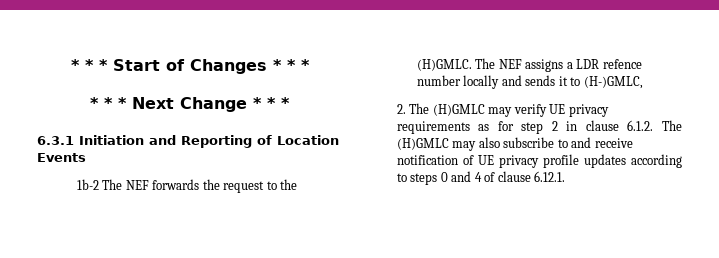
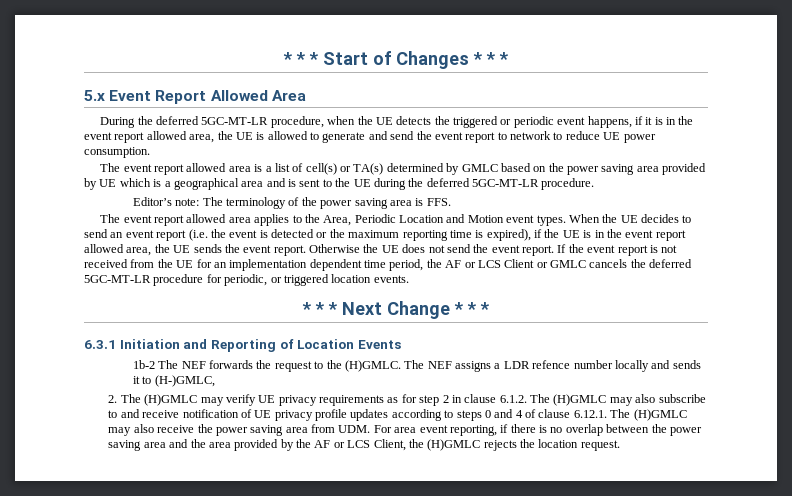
(310, 65) none -> [84,90,306,104] [100,116,694,128] [84,131,656,143] [84,147,150,158] [100,163,707,175] [84,178,595,190] [132,197,451,209] [100,214,692,226] [84,229,686,241] [84,244,678,256] [84,259,693,271] [84,274,409,286] // 5.x Event Report Allowed Area // During the deferred 5GC-MT-LR procedure, when the UE detects the triggered or periodic event happens, if it is in the event report allowed area, the UE is allowed to generate and send the event report to network to reduce UE power consumption. // The event report allowed area is a list of cell(s) or TA(s) determined by GMLC based on the power saving area provided by UE which is a geographical area and is sent to the UE during the deferred 5GC-MT-LR procedure. // Editor’s note: The terminology of the power saving area is FFS. // The event report allowed area applies to the Area, Periodic Location and Motion event types. When the UE decides to send an event report (i.e. the event is detected or the maximum reporting time is expired), if the UE is in the event report allowed area, the UE sends the event report. Otherwise the UE does not send the event report. If the event report is not received from the UE for an implementation dependent time period, the AF or LCS Client or GMLC cancels the deferred 5GC-MT-LR procedure for periodic, or triggered location events.
(566, 176) none -> [610,409,687,421] [108,424,702,436] [108,439,620,451] The (H)GMLC may also receive the power saving area from UDM. For area event reporting, if there is no overlap between the power saving area and the area provided by the AF or LCS Client, the (H)GMLC rejects the location request.

